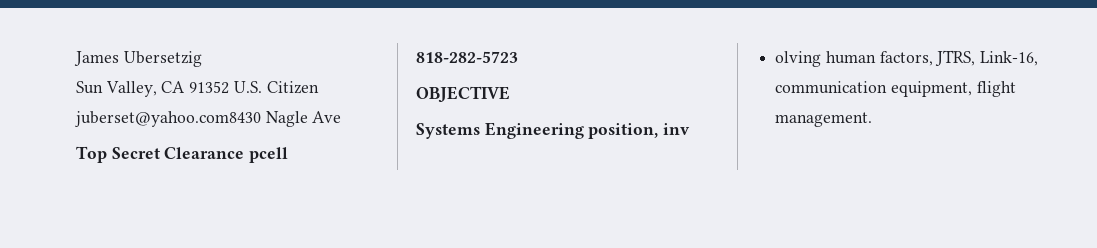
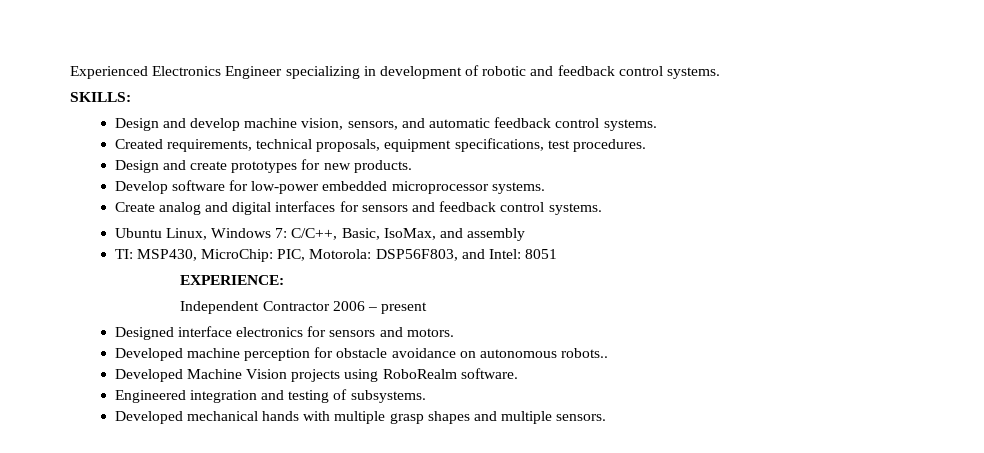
[74,51,202,67] [76,81,319,97] [75,111,342,127] [76,146,289,163] [416,51,518,63] [416,86,510,103] [416,122,691,139] [775,50,1039,67] [775,81,1016,97] [775,112,873,127] James Ubersetzig // Sun Valley, CA 91352 U.S. Citizen juberset@yahoo.com8430 Nagle Ave // Top Secret Clearance pcell 818-282-5723 // OBJECTIVE // Systems Engineering position, inv // olving human factors, JTRS, Link-16, communication equipment, flight management. -> [70,65,721,79] [70,92,131,102] [114,117,657,131] [114,138,646,152] [114,159,412,173] [114,180,545,194] [114,201,602,215] [114,228,526,241] [114,249,558,262] [180,275,285,285] [180,301,428,314] [114,326,454,340] [114,347,609,361] [114,368,518,382] [114,389,426,403] [114,411,607,424] Experienced Electronics Engineer specializing in development of robotic and feedback control systems. // SKILLS: // Design and develop machine vision, sensors, and automatic feedback control systems. // Created requirements, technical proposals, equipment specifications, test procedures. // Design and create prototypes for new products. // Develop software for low-power embedded microprocessor systems. // Create analog and digital interfaces for sensors and feedback control systems. // Ubuntu Linux, Windows 7: C/C++, Basic, IsoMax, and assembly // TI: MSP430, MicroChip: PIC, Motorola: DSP56F803, and Intel: 8051 // EXPERIENCE: // Independent Contractor 2006 – present // Designed interface electronics for sensors and motors. // Developed machine perception for obstacle avoidance on autonomous robots.. // Developed Machine Vision projects using RoboRealm software. // Engineered integration and testing of subsystems. // Developed mechanical hands with multiple grasp shapes and multiple sensors.

